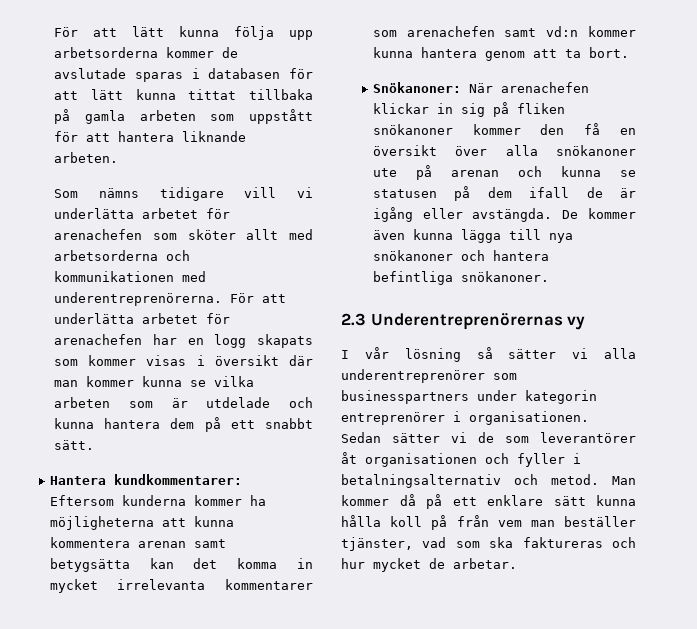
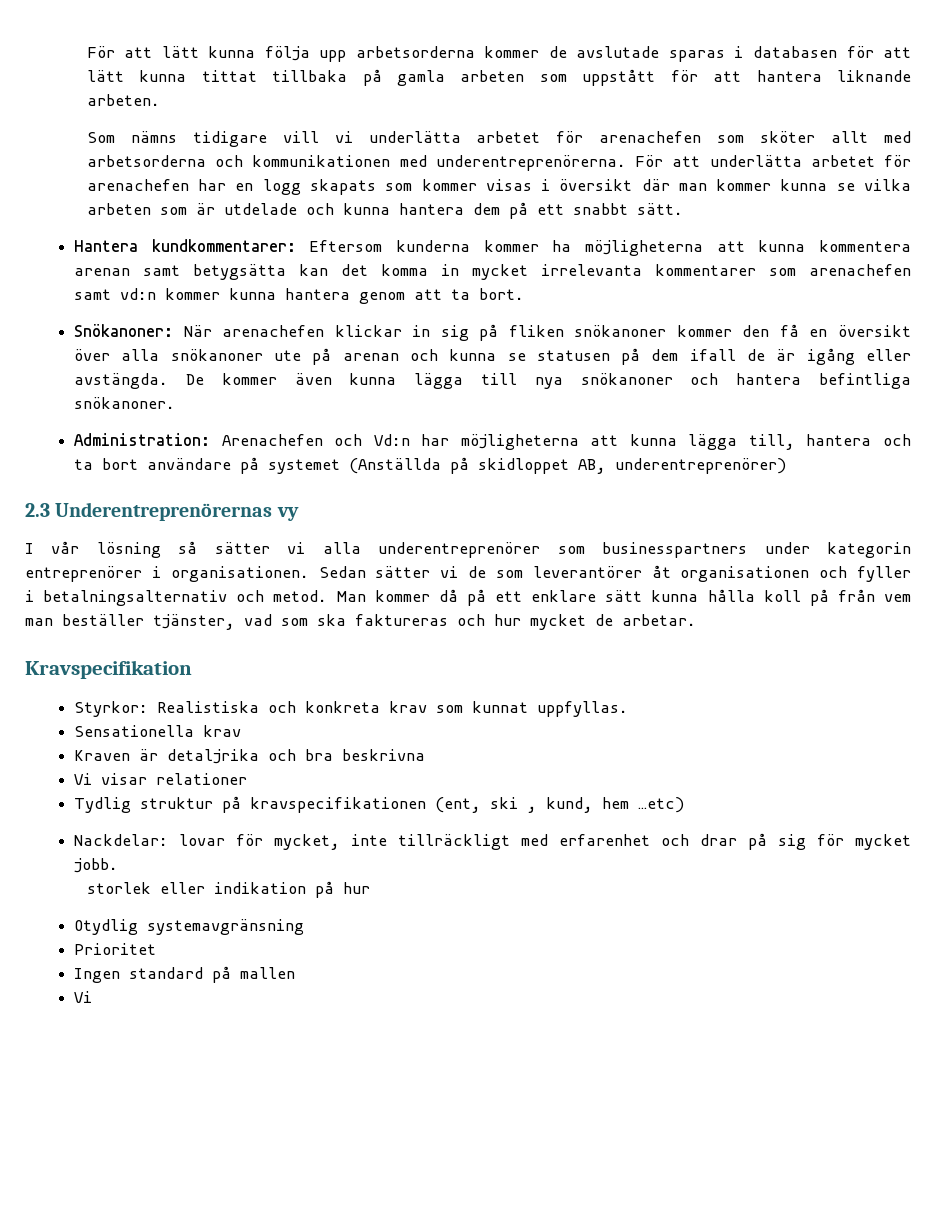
(549, 276) none -> [74,433,912,450] [74,457,787,474] // Administration: Arenachefen och Vd:n har möjligheterna att kunna lägga till, hantera och ta bort användare på systemet (Anställda på skidloppet AB, underentreprenörer)
(517, 563) none -> [25,660,192,679] [74,701,629,717] [74,725,242,737] [74,749,426,764] [74,773,248,785] [74,796,685,813] [74,833,911,850] [74,858,119,873] [86,881,370,898] [74,919,305,935] [74,943,157,955] [74,966,296,983] [74,991,93,1003] // Kravspecifikation // Styrkor: Realistiska och konkreta krav som kunnat uppfyllas. // Sensationella krav // Kraven är detaljrika och bra beskrivna // Vi visar relationer // Tydlig struktur på kravspecifikationen (ent, ski , kund, hem …etc) // Nackdelar: lovar för mycket, inte tillräckligt med erfarenhet och drar på sig för mycket jobb. // storlek eller indikation på hur // Otydlig systemavgränsning // Prioritet // Ingen standard på mallen // Vi

